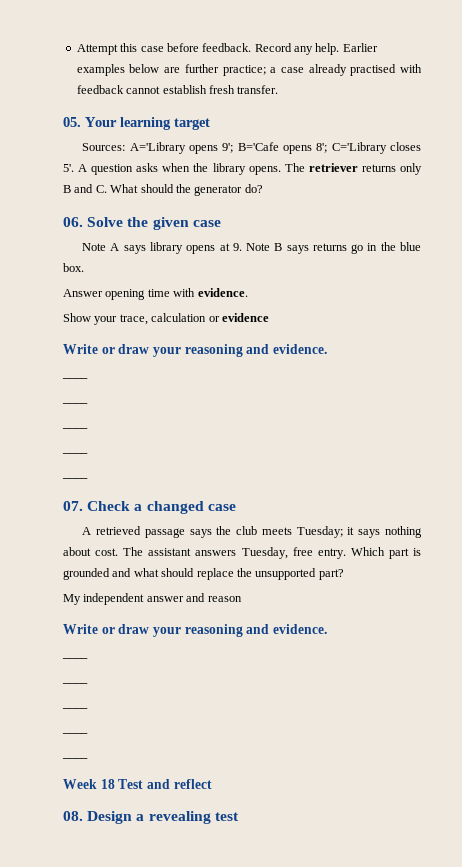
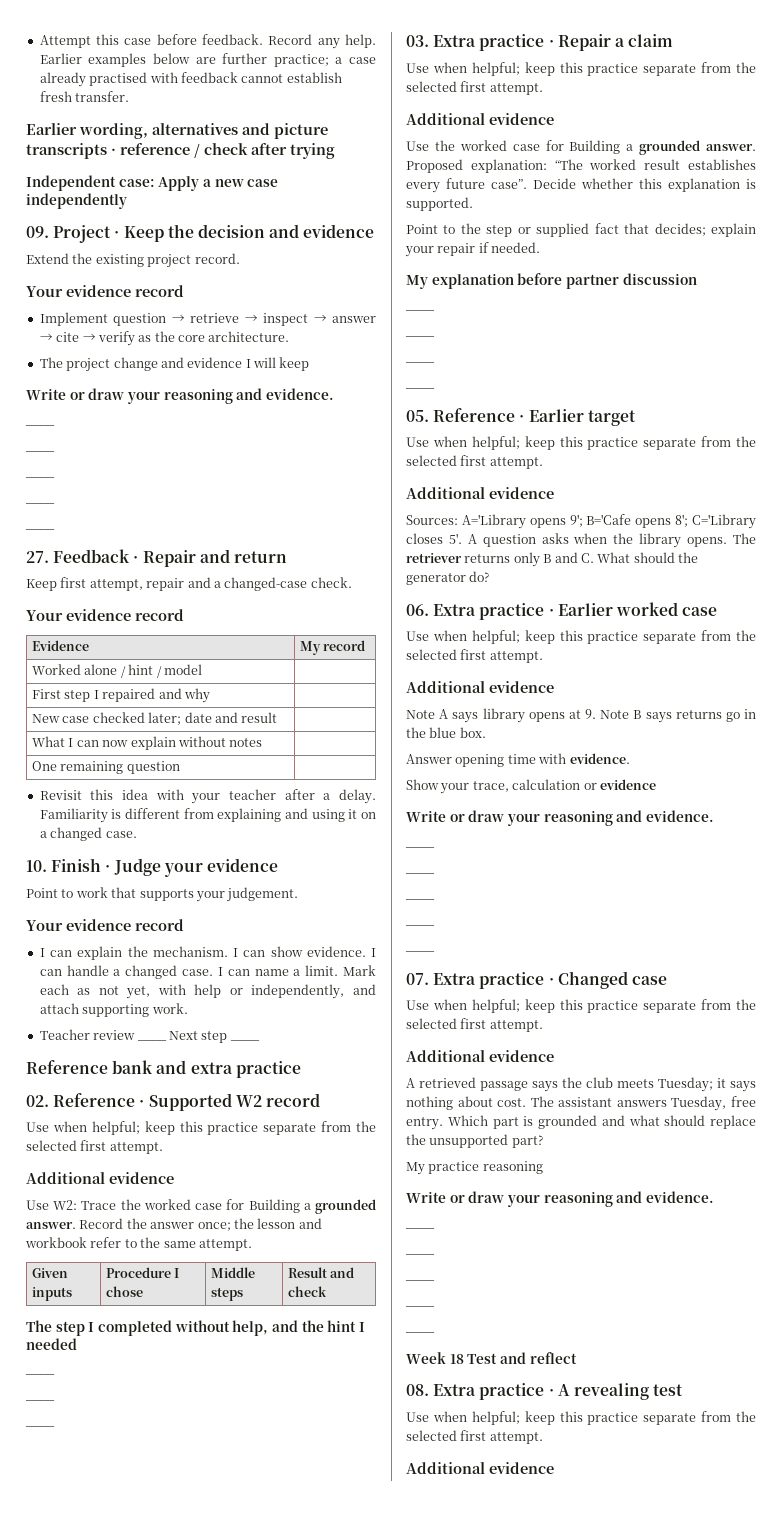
[63,117,210,130] 05. Your learning target -> [26,123,328,139] [26,143,335,159] [26,175,279,191] [26,193,127,209] [26,224,375,243] [26,253,240,268] [26,285,184,297] [39,312,377,326] [39,331,290,346] [39,357,310,372] [26,388,334,404] [25,425,55,426] [25,451,55,452] [25,477,55,478] [25,503,55,504] [25,529,55,530] [26,549,287,567] [26,577,352,591] [26,609,184,621] [32,640,90,651] [300,640,366,655] [32,664,202,678] [32,688,210,703] [32,712,278,725] [32,736,263,750] [32,761,180,774] [39,789,376,804] [39,808,376,823] [39,827,137,841] [26,858,278,877] [26,887,299,902] [26,919,184,931] [39,946,376,960] [39,965,376,979] [39,984,376,999] [39,1003,188,1017] [39,1029,136,1040] [136,1040,167,1041] [168,1031,260,1043] [26,1060,301,1078] [26,1093,320,1111] [26,1121,376,1135] [26,1140,163,1154] [26,1172,174,1184] [26,1199,377,1214] [26,1218,322,1231] [25,1237,252,1251] [32,1268,69,1278] [32,1287,73,1301] [106,1267,180,1278] [106,1286,144,1297] [211,1267,256,1278] [211,1288,244,1301] [288,1267,355,1278] [288,1286,328,1297] [26,1320,365,1336] [26,1338,77,1350] [25,1374,55,1375] [25,1400,55,1401] [25,1426,55,1427] [406,34,674,51] [406,62,756,76] [406,81,543,95] [406,113,554,125] [406,140,756,155] [406,159,756,173] [406,178,756,193] [406,197,473,211] [406,223,756,237] [405,242,541,257] [406,273,697,289] [405,310,435,311] [405,336,435,337] [405,362,435,363] [405,388,435,389] [406,408,636,426] [406,436,756,450] [406,455,543,469] [406,487,554,499] Earlier wording, alternatives and picture transcripts · reference / check after trying // Independent case: Apply a new case independently // 09. Project · Keep the decision and evidence // Extend the existing project record. // Your evidence record // Implement question → retrieve → inspect → answer → cite → verify as the core architecture. // The project change and evidence I will keep // Write or draw your reasoning and evidence. // ____ // ____ // ____ // ____ // ____ // 27. Feedback · Repair and return // Keep first attempt, repair and a changed-case check. // Your evidence record // Evidence | My record // Worked alone / hint / model | // First step I repaired and why | // New case checked later; date and result | // What I can now explain without notes | // One remaining question | // Revisit this idea with your teacher after a delay. Familiarity is different from explaining and using it on a changed case. // 10. Finish · Judge your evidence // Point to work that supports your judgement. // Your evidence record // I can explain the mechanism. I can show evidence. I can handle a changed case. I can name a limit. Mark each as not yet, with help or independently, and attach supporting work. // Teacher review ____ Next step ____ // Reference bank and extra practice // 02. Reference · Supported W2 record // Use when helpful; keep this practice separate from the selected first attempt. // Additional evidence // Use W2: Trace the worked case for Building a grounded answer. Record the answer once; the lesson and workbook refer to the same attempt. // Given inputs | Procedure I chose | Middle steps | Result and check // The step I completed without help, and the hint I needed // ____ // ____ // ____ // 03. Extra practice · Repair a claim // Use when helpful; keep this practice separate from the selected first attempt. // Additional evidence // Use the worked case for Building a grounded answer. Proposed explanation: “The worked result establishes every future case”. Decide whether this explanation is supported. // Point to the step or supplied fact that decides; explain your repair if needed. // My explanation before partner discussion // ____ // ____ // ____ // ____ // 05. Reference · Earlier target // Use when helpful; keep this practice separate from the selected first attempt. // Additional evidence
[87,217,221,230] Solve the given case -> [433,602,718,620] [406,630,756,644] [406,649,543,663] [406,681,554,693] Extra practice · Earlier worked case // Use when helpful; keep this practice separate from the selected first attempt. // Additional evidence
[87,501,236,514] Check a changed case -> [433,971,667,989] [406,999,756,1013] [406,1018,543,1032] [406,1050,554,1062] Extra practice · Changed case // Use when helpful; keep this practice separate from the selected first attempt. // Additional evidence
[83,593,242,605] independent answer and reason -> [428,1161,543,1174] practice reasoning
[87,811,239,824] Design a revealing test -> [433,1383,684,1400] [406,1411,756,1425] [406,1430,543,1444] [406,1462,554,1474] Extra practice · A revealing test // Use when helpful; keep this practice separate from the selected first attempt. // Additional evidence

